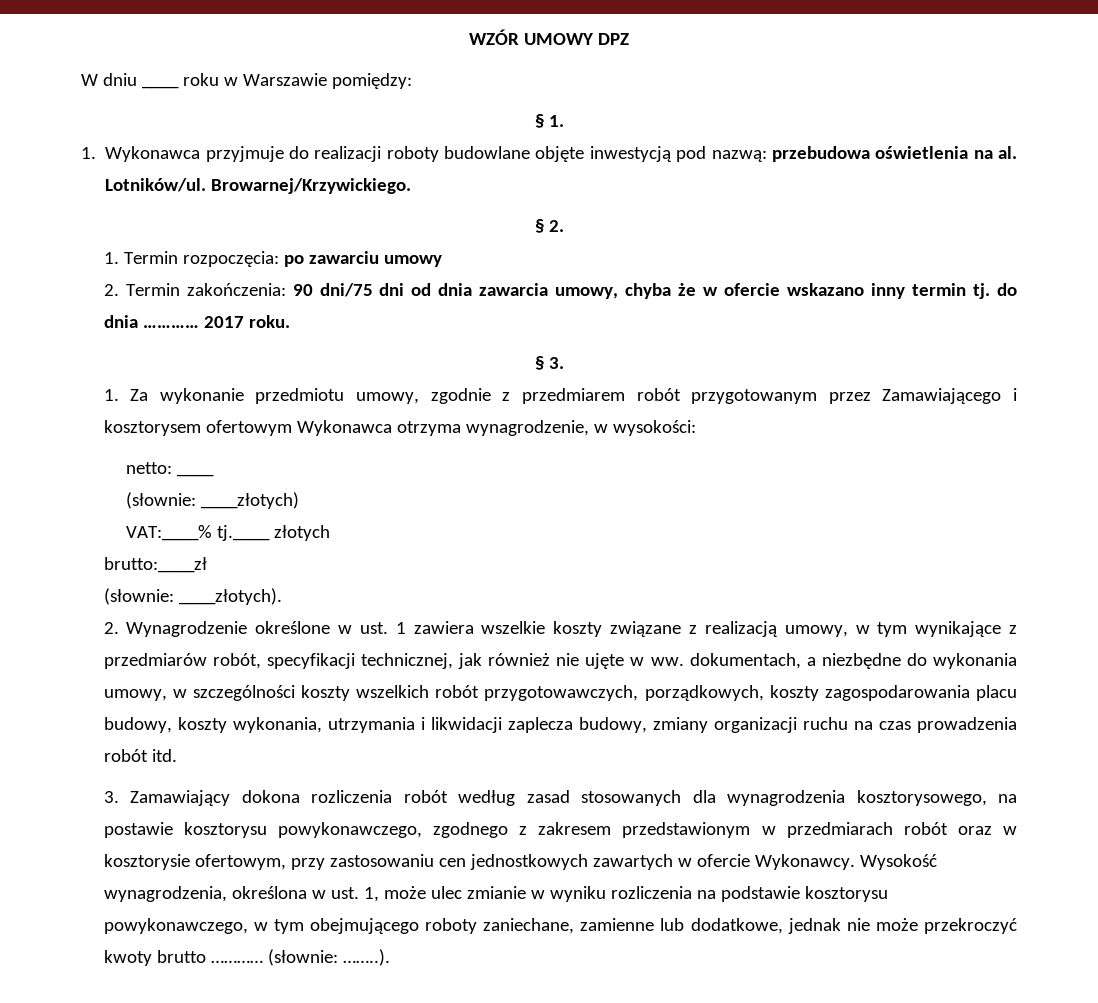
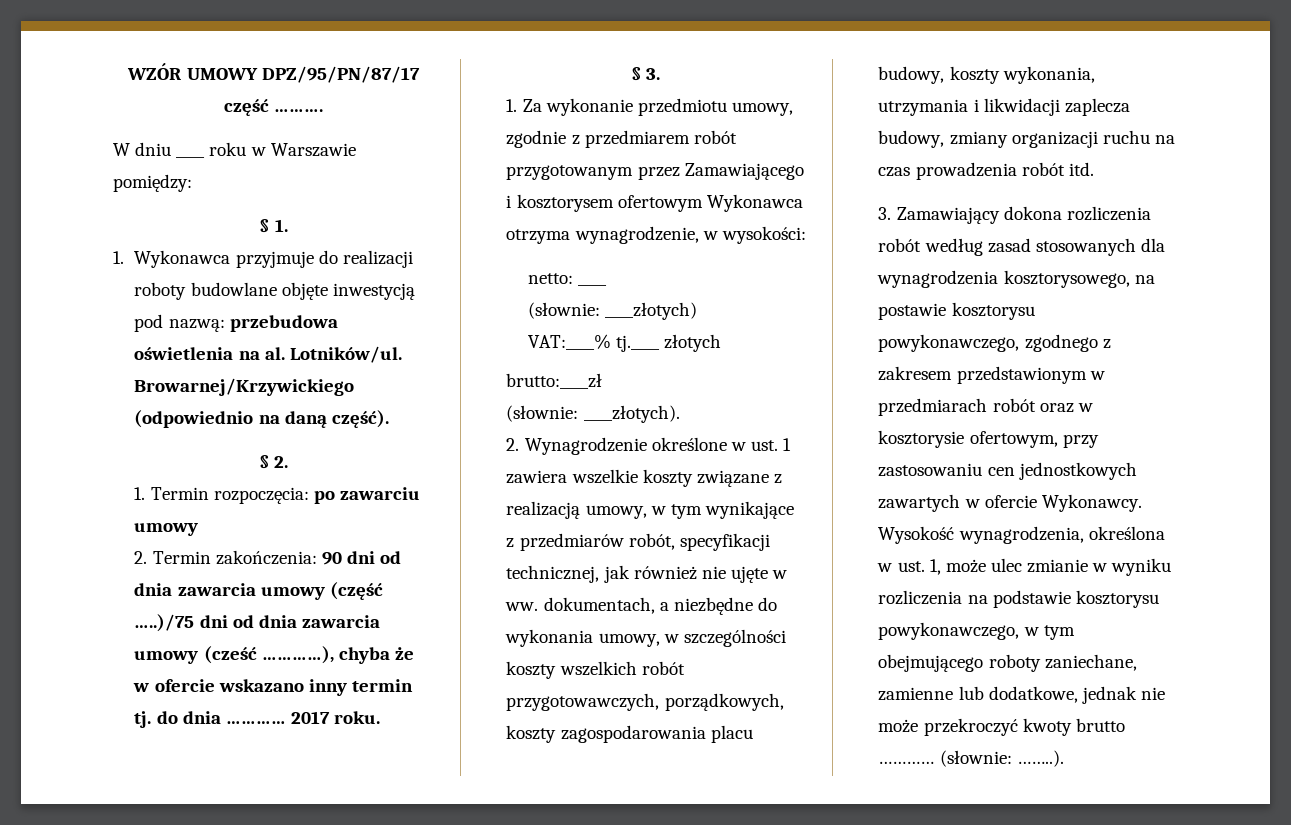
[597,33,629,45] DPZ -> [261,66,420,83] [223,99,324,116] DPZ/95/PN/87/17 część ……….
[211,178,412,194] Browarnej/Krzywickiego. -> [134,378,355,396] [134,410,389,428] Browarnej/Krzywickiego (odpowiednio na daną część).
[319,283,619,299] dni/75 dni od dnia zawarcia umowy, -> [346,551,402,564] [134,582,383,600] [134,614,380,632] [134,646,334,664] dni od dnia zawarcia umowy (część …..)/75 dni od dnia zawarcia umowy (cześć …………),

